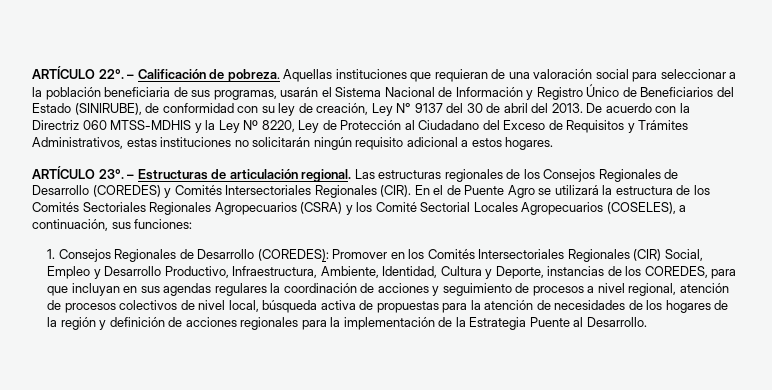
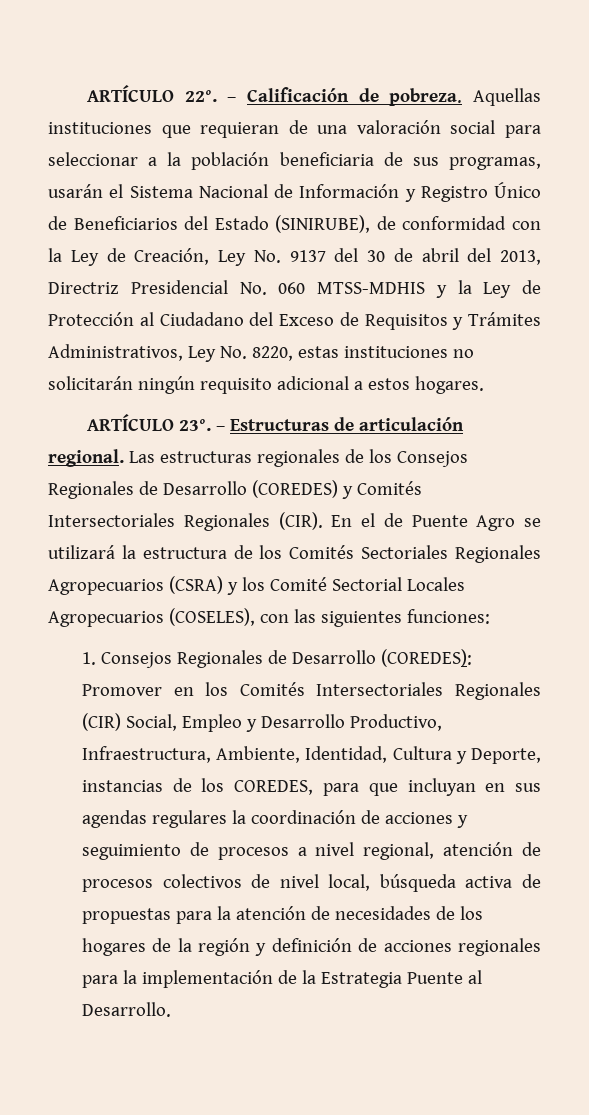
[261,103,412,116] su ley de creación, Ley N° -> [48,248,281,266] la Ley de Creación, Ley No.
[551,103,690,113] [32,120,79,130] 2013. De acuerdo con la Directriz -> [500,250,541,265] [48,280,267,295] 2013, Directriz Presidencial No.
[243,120,320,133] Nº 8220, Ley -> (512, 290) none
(123, 143) none -> [187,346,293,362] Ley No. 8220,
[679,205,687,212] [32,219,131,231] a continuación, sus -> [259,609,402,627] con las siguientes

